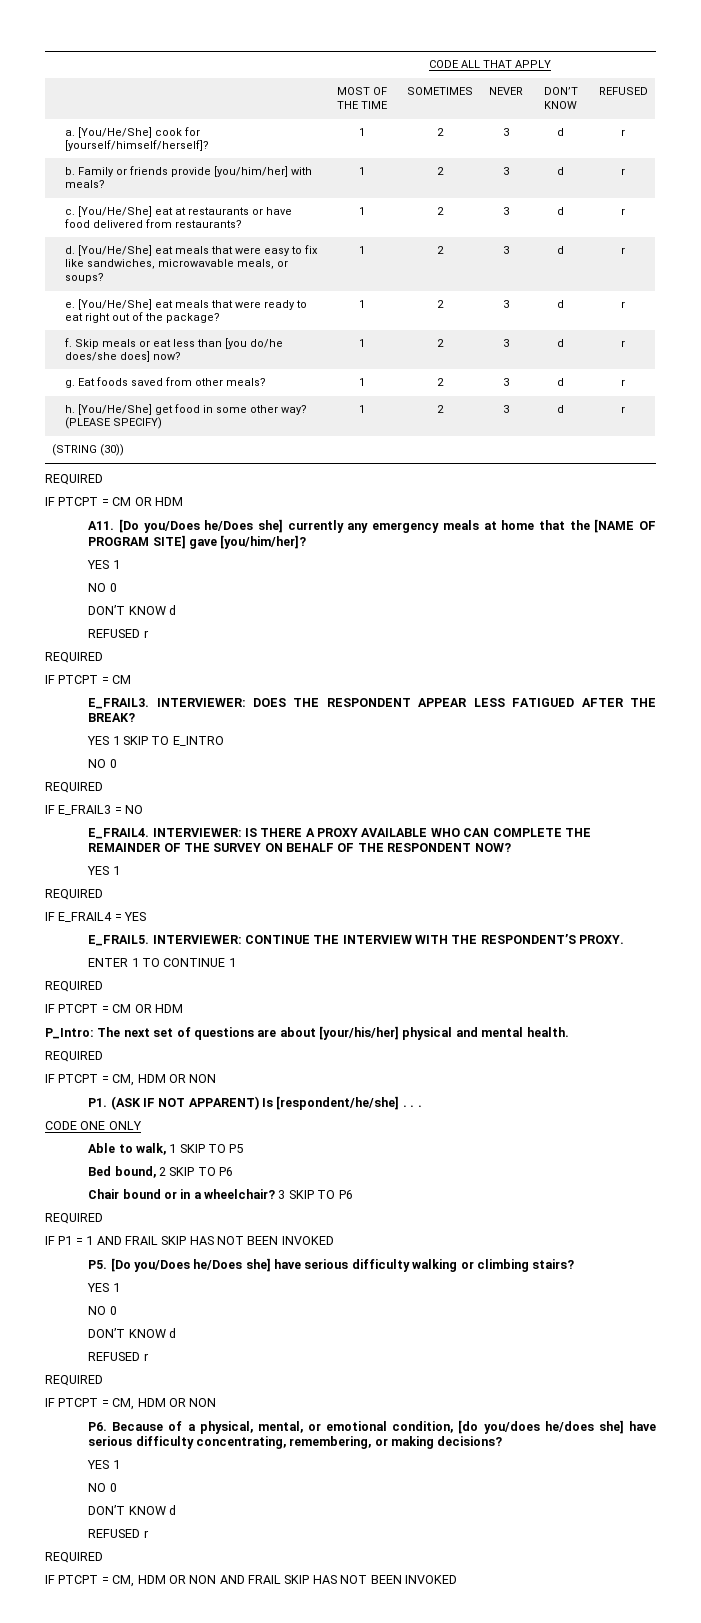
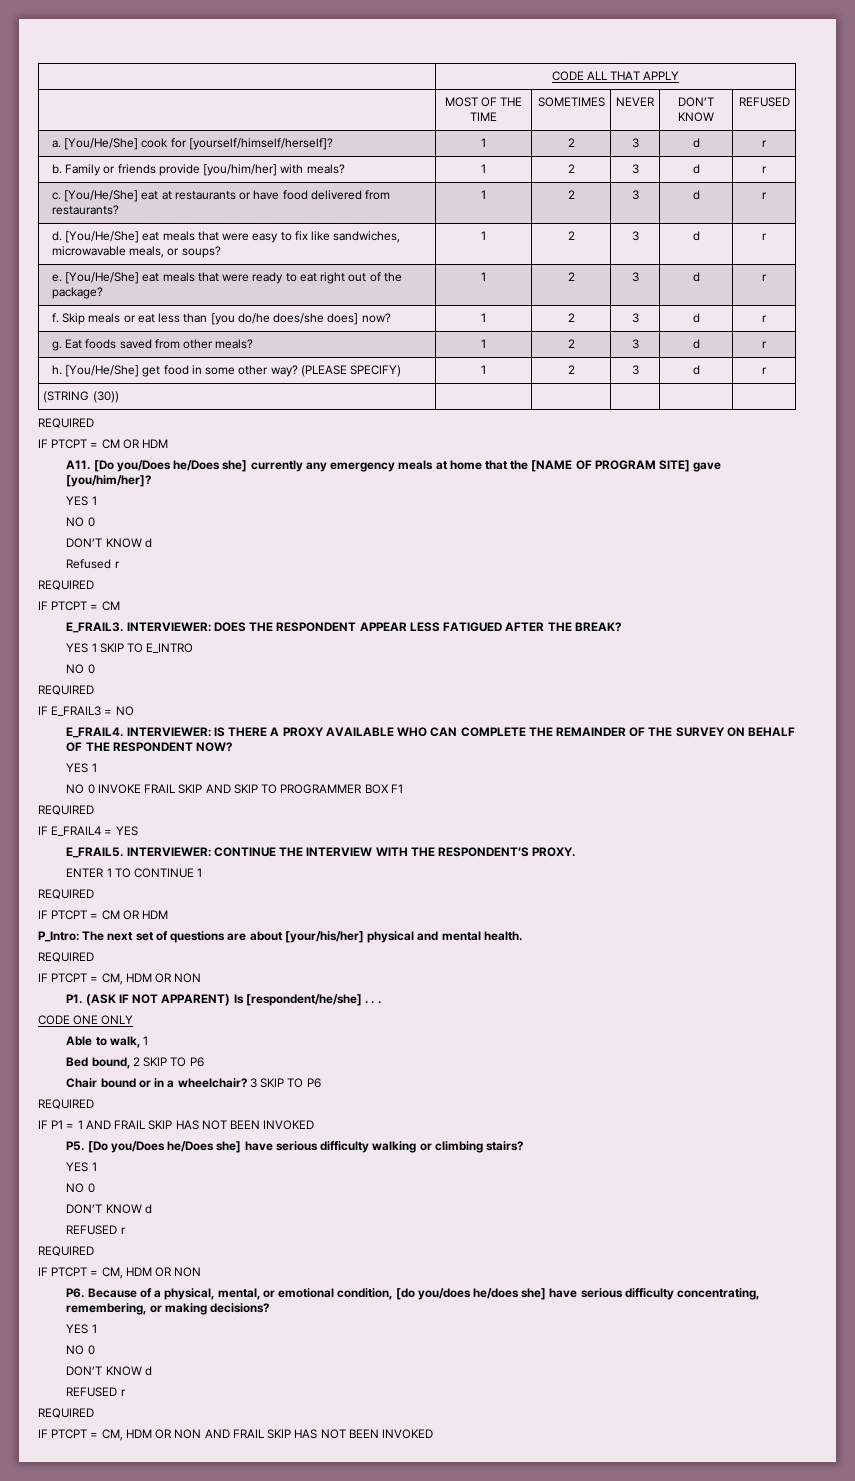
[88,629,141,638] REFUSED -> [66,559,112,569] Refused
(120, 870) none -> [66,784,403,794] // NO 0 INVOKE FRAIL SKIP AND SKIP TO PROGRAMMER BOX F1
[179,1144,244,1153] SKIP TO P5 -> (149, 1040) none

